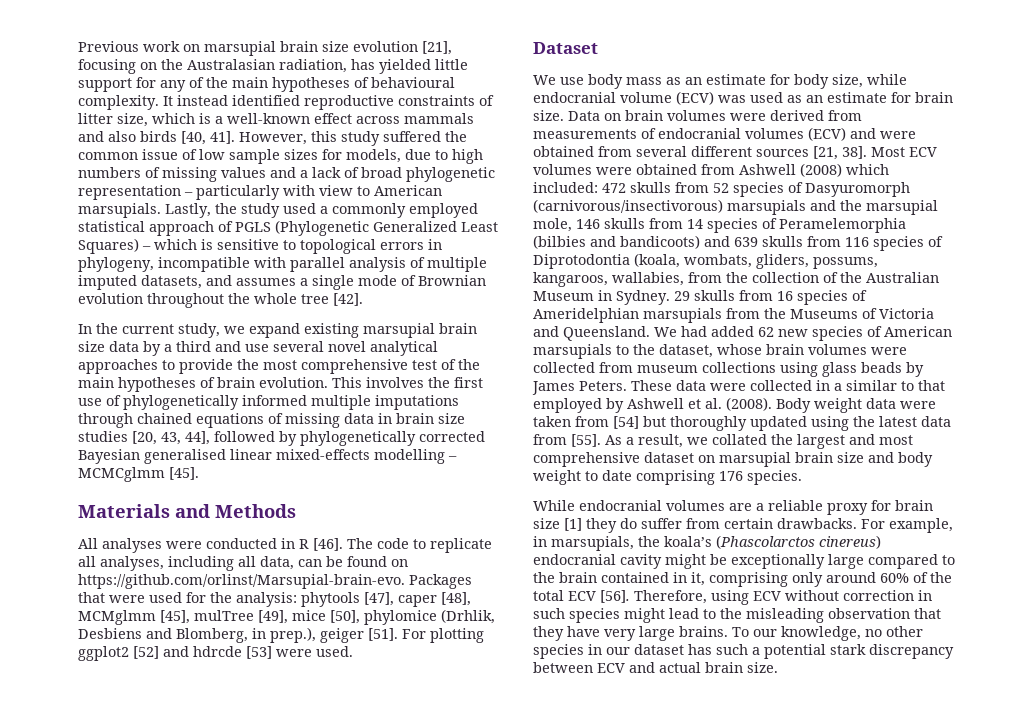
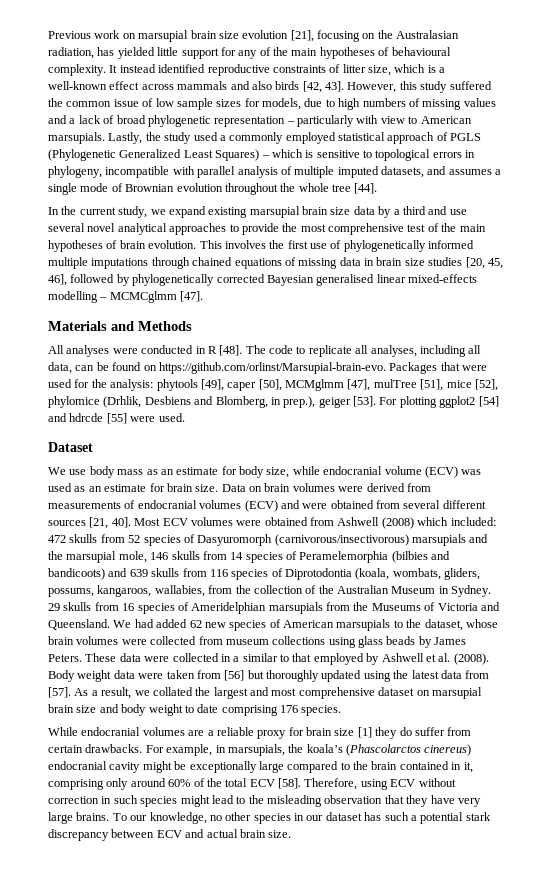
[181,131,235,145] [40, 41]. -> [302,81,344,93] [42, 43].
[333,293,363,306] [42]. -> [354,183,378,194] [44].
[161,431,210,445] 43, 44], -> [487,258,503,269] [48,274,67,286] 45, 46],
[169,467,199,480] [45]. -> [180,291,204,302] [47].
[313,538,343,551] [46]. -> [219,345,243,356] [48].
[364,592,471,607] [78,610,360,625] [47], caper [48], MCMglmm [45], mulTree [49], mice [50], -> [200,379,498,391] [49], caper [50], MCMglmm [47], mulTree [51], mice [52],
[368,628,398,641] [51]. -> [353,396,376,407] [53].
[133,646,159,659] [52] -> [478,396,499,407] [54]
[246,646,272,659] [53] -> [106,413,127,424] [55]
[842,146,867,159] 38]. -> [111,517,131,528] 40].
[613,416,639,429] [54] -> [224,670,245,681] [56]
[571,434,601,447] [55]. -> [48,687,71,698] [57].
[600,590,630,603] [56]. -> [278,778,301,789] [58].

